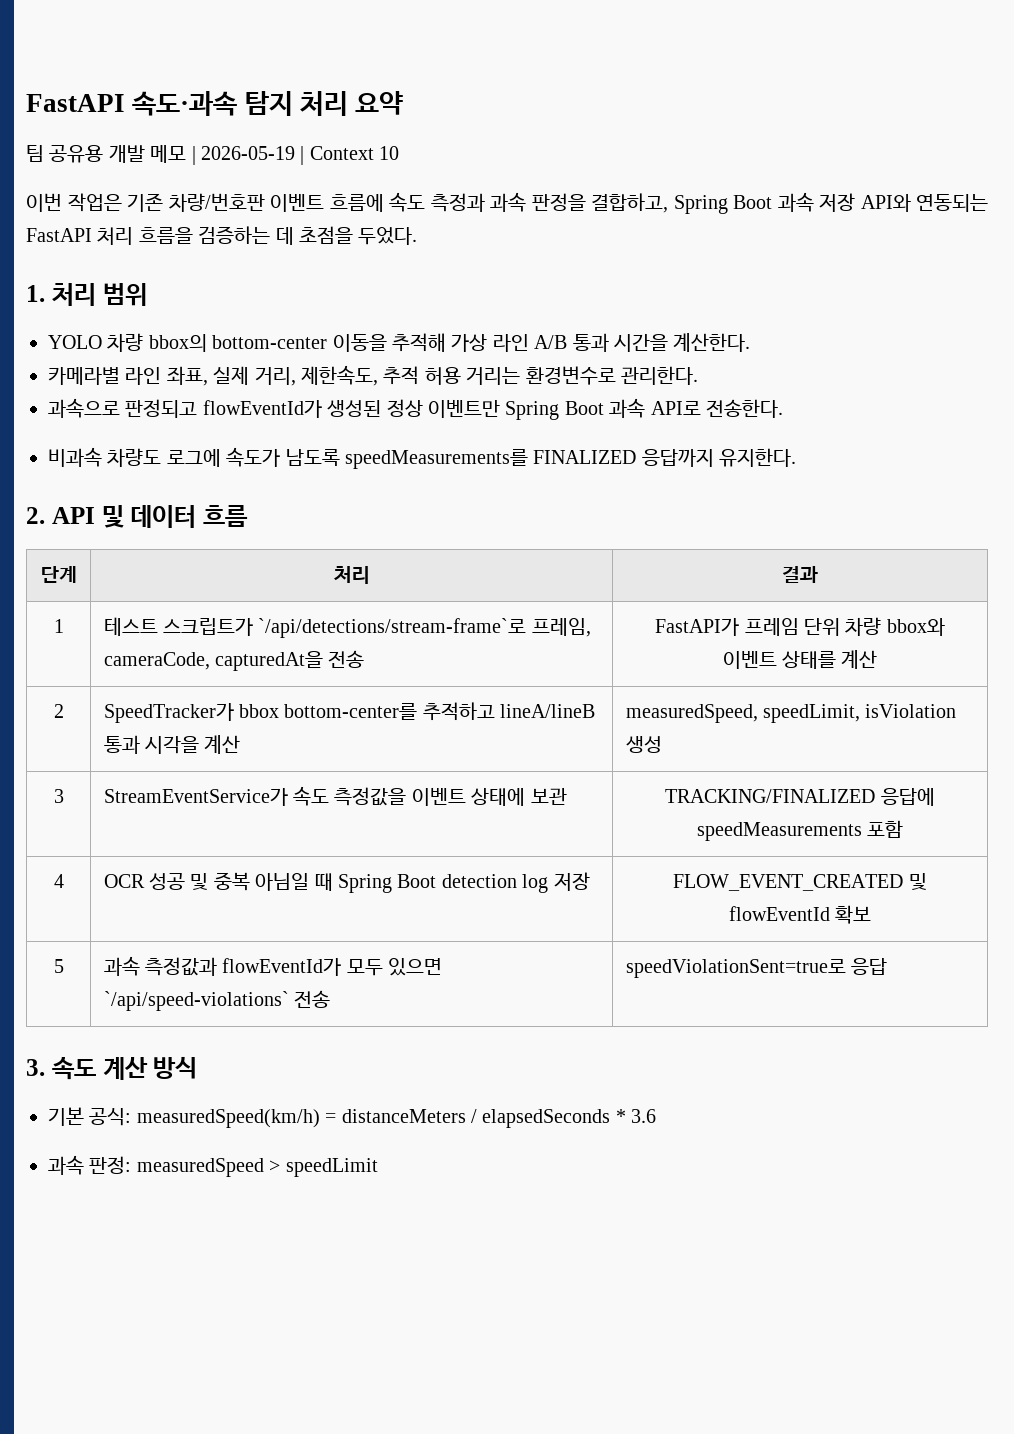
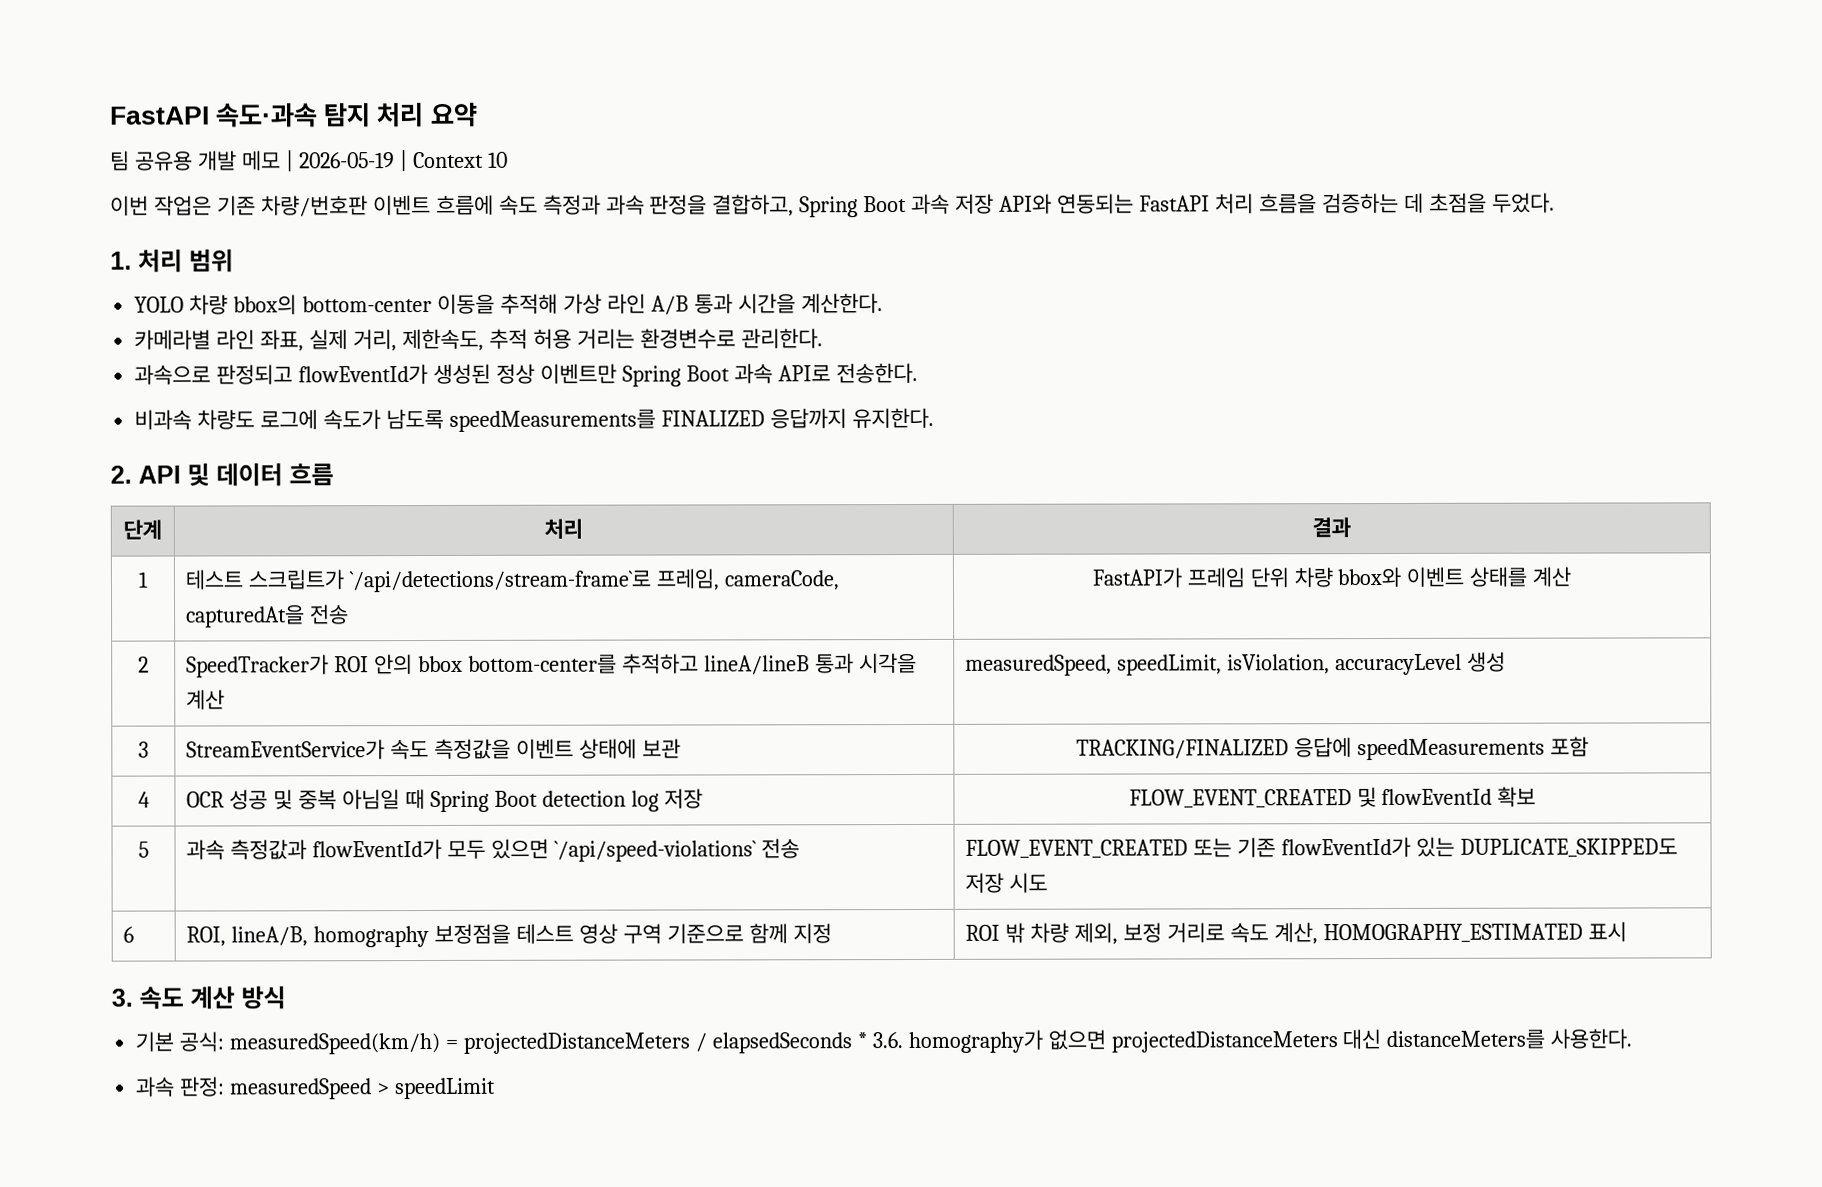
(234, 713) none -> [334,654,414,675] ROI 안의
[865,704,957,718] isViolation -> [1227,653,1463,676] isViolation, accuracyLevel
[625,958,887,978] speedViolationSent=true로 응답 -> [965,836,1679,859] [965,872,1049,893] [123,926,135,943] [186,923,832,948] [965,921,1627,945] FLOW_EVENT_CREATED 또는 기존 flowEventId가 있는 DUPLICATE_SKIPPED도 저장 시도 // 6 | ROI, lineA/B, homography 보정점을 테스트 영상 구역 기준으로 함께 지정 | ROI 밖 차량 제외, 보정 거리로 속도 계산, HOMOGRAPHY_ESTIMATED 표시
[341,1109,466,1123] distanceMeters -> [462,1032,690,1054] projectedDistanceMeters
[631,1109,657,1123] 3.6 -> [871,1028,1633,1054] 3.6. homography가 없으면 projectedDistanceMeters 대신 distanceMeters를 사용한다.

